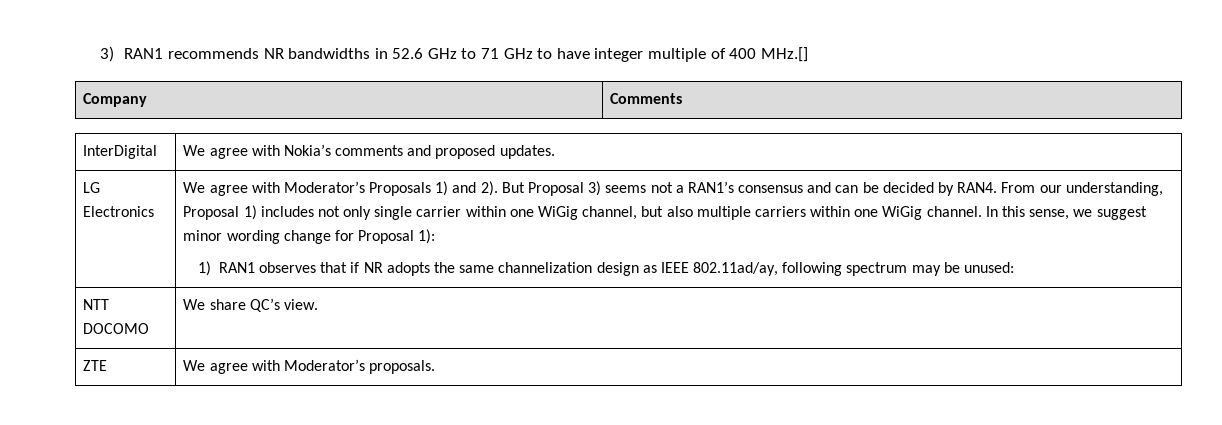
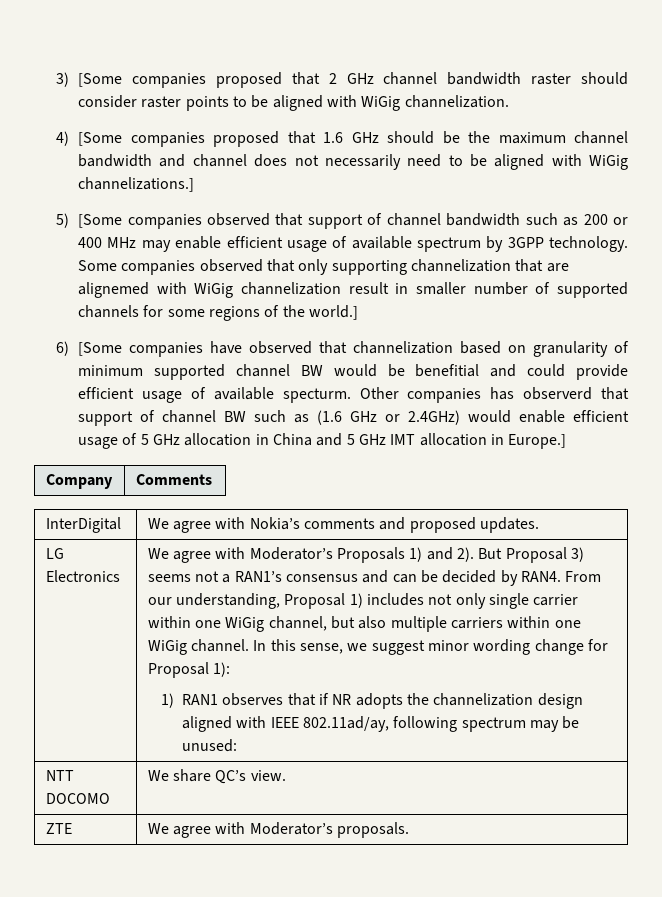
[99,46,808,62] 3) RAN1 recommends NR bandwidths in 52.6 GHz to 71 GHz to have integer multiple of 400 MHz.[] -> [56,72,629,88] [78,95,509,111] [56,131,628,147] [78,154,628,170] [78,177,195,192] [56,213,629,229] [78,236,628,252] [78,259,569,275] [78,282,629,298] [78,305,359,321] [56,341,629,357] [78,364,629,380] [78,387,630,403] [78,410,629,426] [78,433,567,449] 3) [Some companies proposed that 2 GHz channel bandwidth raster should consider raster points to be aligned with WiGig channelization. // 4) [Some companies proposed that 1.6 GHz should be the maximum channel bandwidth and channel does not necessarily need to be aligned with WiGig channelizations.] // 5) [Some companies observed that support of channel bandwidth such as 200 or 400 MHz may enable efficient usage of available spectrum by 3GPP technology. Some companies observed that only supporting channelization that are alignemed with WiGig channelization result in smaller number of supported channels for some regions of the world.] // 6) [Some companies have observed that channelization based on granularity of minimum supported channel BW would be benefitial and could provide efficient usage of available specturm. Other companies has observerd that support of channel BW such as (1.6 GHz or 2.4GHz) would enable efficient usage of 5 GHz allocation in China and 5 GHz IMT allocation in Europe.]
[459,265,495,273] same -> (429, 699) none
[642,265,657,273] as -> [182,716,267,732] aligned with

